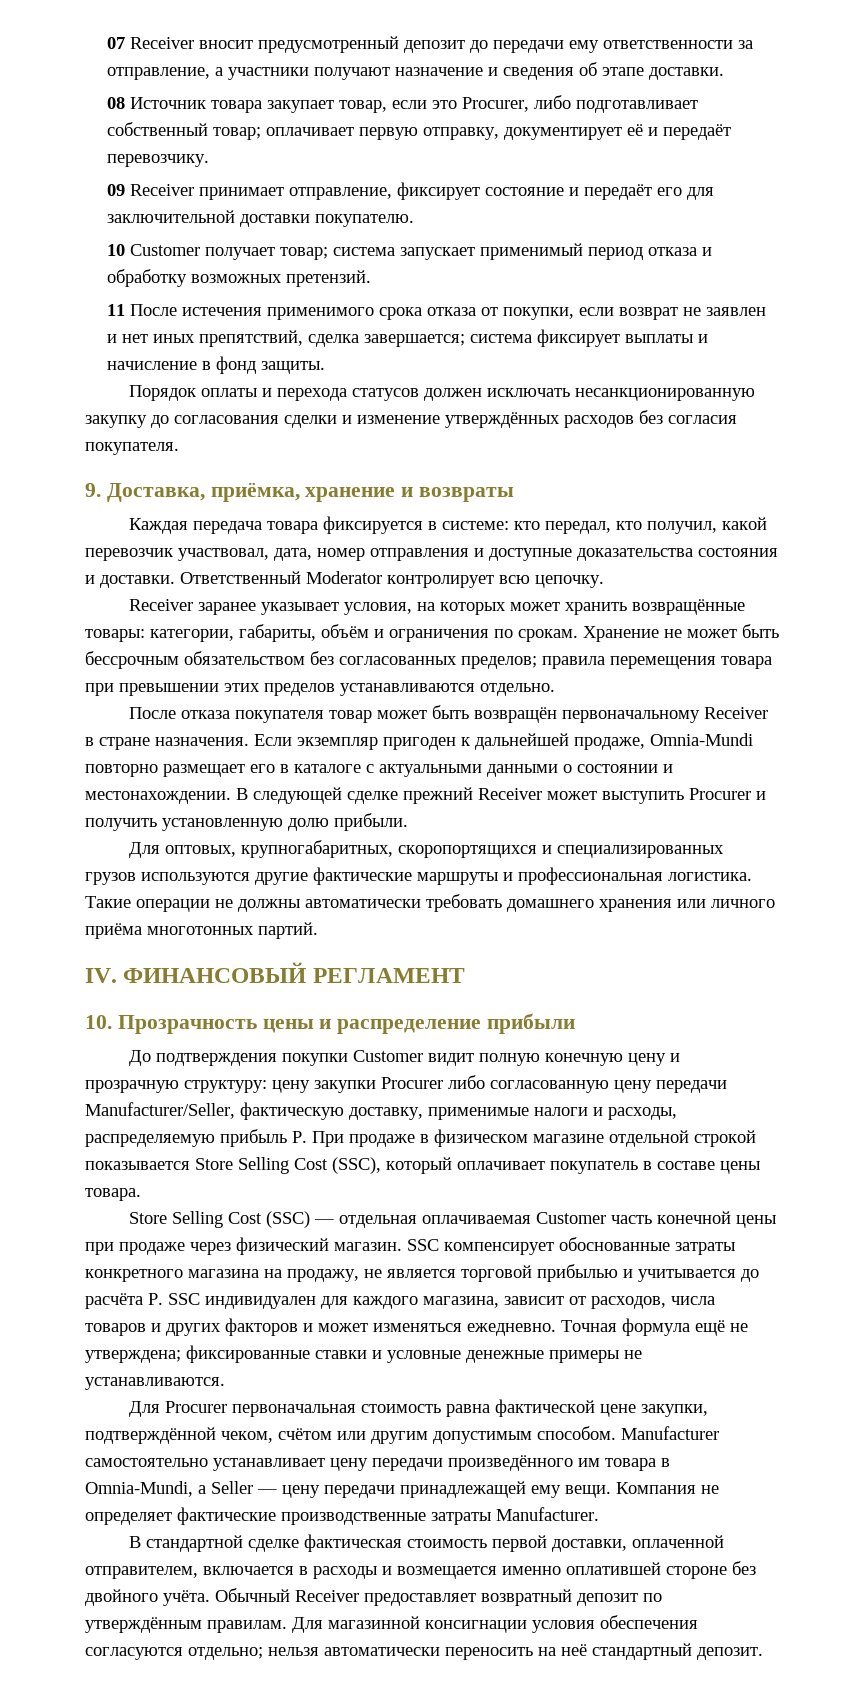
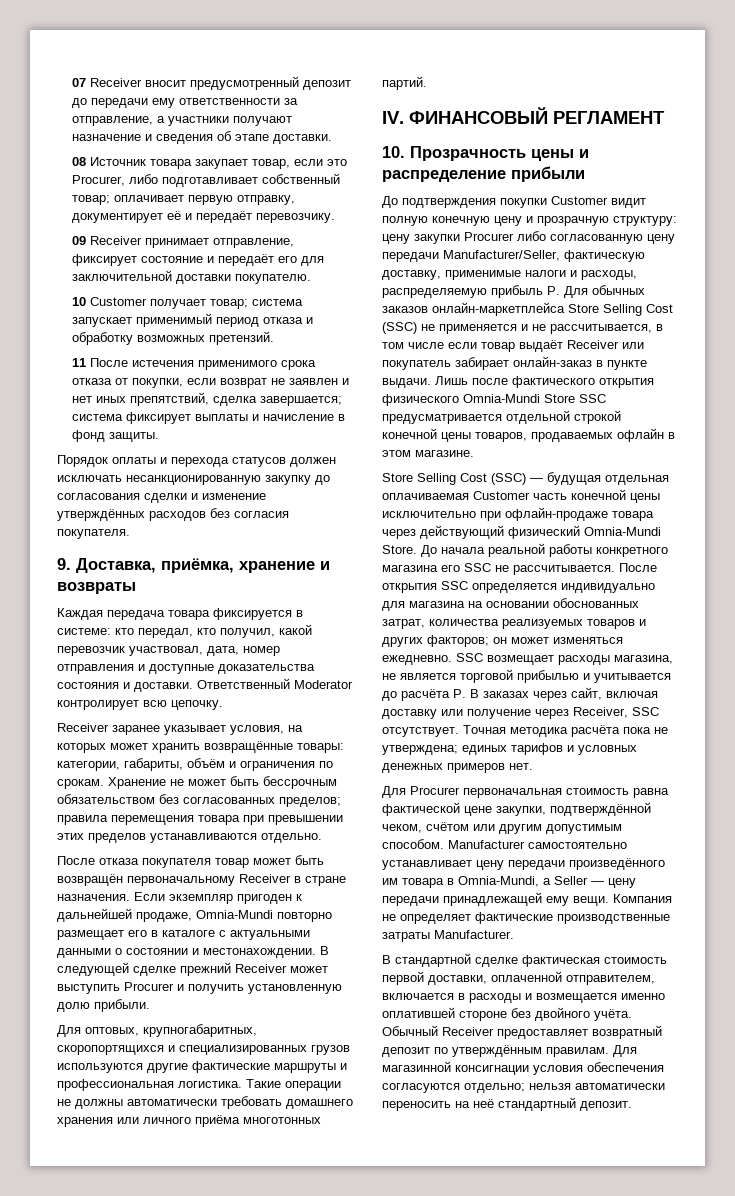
[312,1129,756,1147] [85,1157,760,1174] [85,1188,141,1201] При продаже в физическом магазине отдельной строкой показывается Store Selling Cost (SSC), который оплачивает покупатель в составе цены товара. -> [564,285,645,298] [382,302,673,316] [382,322,663,334] [382,340,644,352] [382,356,647,370] [382,376,654,388] [382,394,606,406] [382,410,621,424] [382,428,675,442] [382,450,474,457] Для обычных заказов онлайн-маркетплейса Store Selling Cost (SSC) не применяется и не рассчитывается, в том числе если товар выдаёт Receiver или покупатель забирает онлайн-заказ в пункте выдачи. Лишь после фактического открытия физического Omnia-Mundi Store SSC предусматривается отдельной строкой конечной цены товаров, продаваемых офлайн в этом магазине.
(335, 1221) none -> [547,472,601,485] будущая
[85,1237,735,1255] [85,1269,359,1282] при продаже через физический магазин. SSC компенсирует обоснованные затраты конкретного магазина на продажу, -> [382,507,654,521] [382,525,661,539] [382,543,668,557] [382,563,657,575] [382,581,655,593] [382,598,639,611] [382,619,646,629] [382,635,623,647] [382,653,673,665] исключительно при офлайн-продаже товара через действующий физический Omnia-Mundi Store. До начала реальной работы конкретного магазина его SSC не рассчитывается. После открытия SSC определяется индивидуально для магазина на основании обоснованных затрат, количества реализуемых товаров и других факторов; он может изменяться ежедневно. SSC возмещает расходы магазина,
[168,1293,715,1309] [85,1318,748,1336] [85,1345,642,1363] [85,1377,225,1390] SSC индивидуален для каждого магазина, зависит от расходов, числа товаров и других факторов и может изменяться ежедневно. Точная формула ещё не утверждена; фиксированные ставки и условные денежные примеры не устанавливаются. -> [470,687,658,701] [382,707,659,719] [382,725,668,737] [382,743,637,755] [382,763,533,773] В заказах через сайт, включая доставку или получение через Receiver, SSC отсутствует. Точная методика расчёта пока не утверждена; единых тарифов и условных денежных примеров нет.

